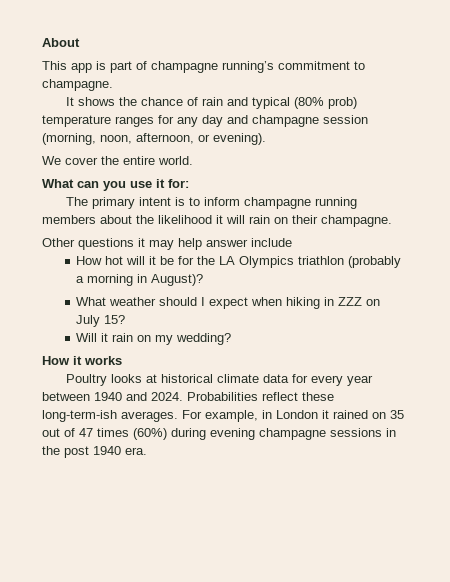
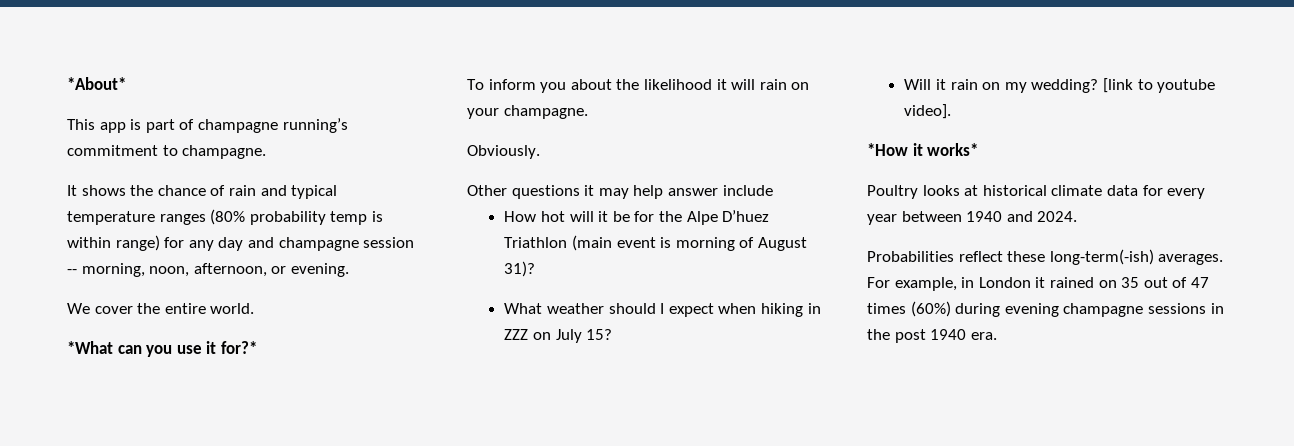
[42,38,80,47] About -> [67,77,126,90] *About*
[293,97,357,109] [42,115,154,127] (80% prob) temperature ranges -> [67,209,383,225] [67,235,160,251] temperature ranges (80% probability temp is within range)
[42,133,96,145] (morning, -> [67,263,145,277] -- morning,
[213,133,266,145] evening). -> [290,263,349,277] evening.
[42,179,74,188] What -> [67,341,113,354] *What
[168,179,189,188] [65,197,357,209] [42,215,96,224] for: // The primary intent is to inform champagne running members -> [220,341,257,354] [467,79,567,93] for?* // To inform you
[292,215,392,227] their champagne. -> [467,105,588,119] [467,145,540,159] your champagne. // Obviously.
[219,256,402,268] [76,274,204,286] LA Olympics triathlon (probably a morning in August)? -> [686,210,770,225] [504,235,807,251] [504,261,536,277] Alpe D’huez Triathlon (main event is morning of August 31)?
[42,356,122,365] // How it works -> [1102,78,1216,93] [904,104,952,119] [867,143,979,156] [link to youtube video]. // *How it works*
(183, 396) none -> (1078, 216) //
[42,410,117,422] long-term-ish -> [1049,249,1154,265] long-term(-ish)

